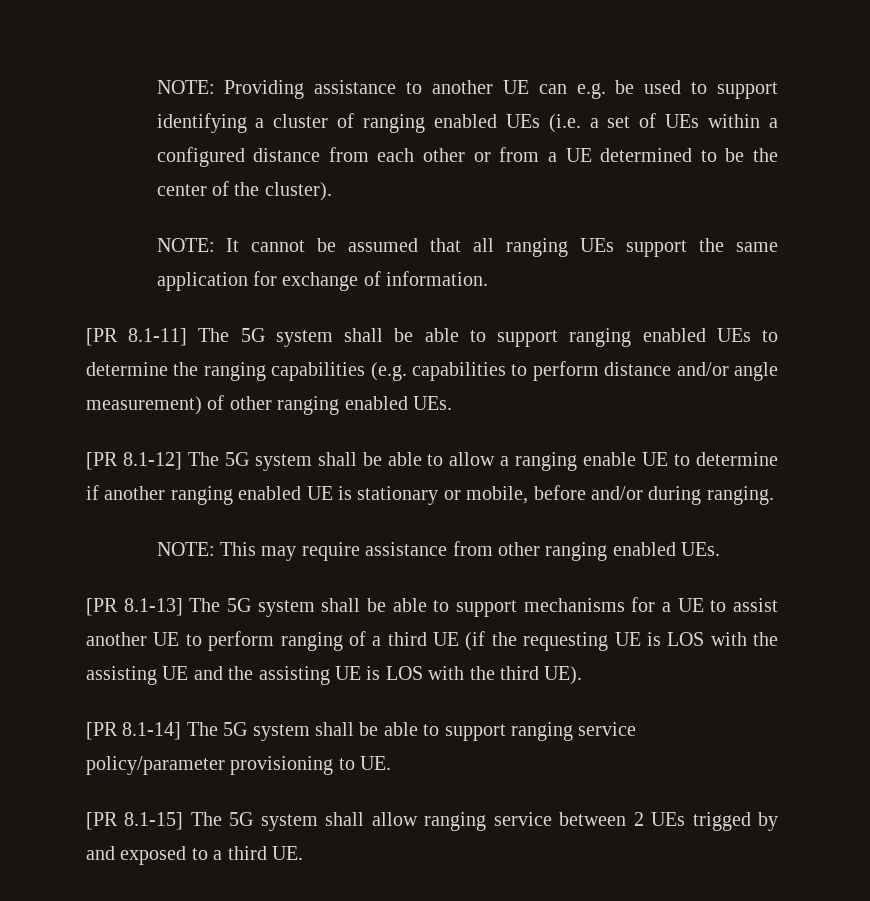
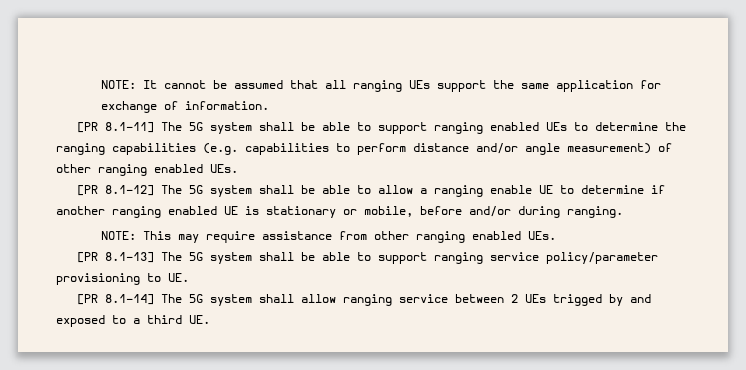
[156,80,778,99] [156,113,779,133] [156,147,778,167] [156,181,332,201] [156,238,215,252] NOTE: Providing assistance to another UE can e.g. be used to support identifying a cluster of ranging enabled UEs (i.e. a set of UEs within a configured distance from each other or from a UE determined to be the center of the cluster). // NOTE: -> [101,80,137,89] NOTE:
[523,597,778,612] [86,631,778,651] [86,666,583,685] [86,722,506,741] mechanisms for a UE to assist another UE to perform ranging of a third UE (if the requesting UE is LOS with the assisting UE and the assisting UE is LOS with the third UE). // [PR 8.1-14] The 5G system shall be able to support -> (427, 258) none
[124,812,184,830] 8.1-15] -> [104,294,154,305] 8.1-14]

